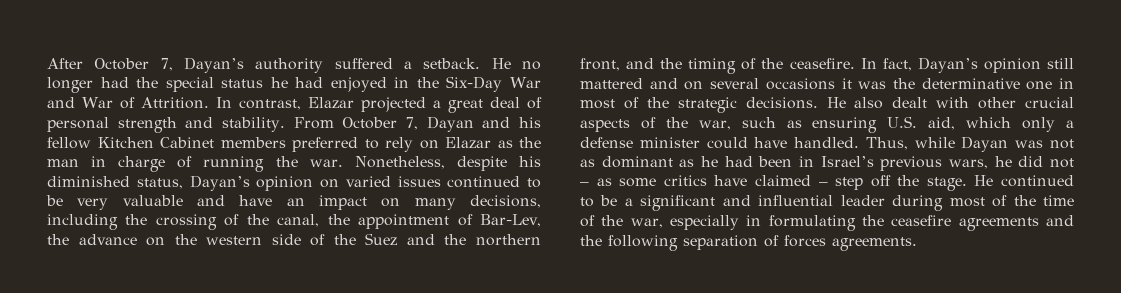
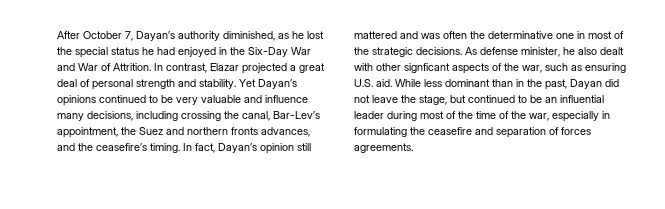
[334,58,541,70] [47,77,129,93] suffered a setback. He no longer had -> [223,31,324,41] diminished, as he lost
[293,116,541,132] [47,137,541,152] [47,156,541,172] [47,175,441,191] From October 7, Dayan and his fellow Kitchen Cabinet members preferred to rely on Elazar as the man in charge of running the war. Nonetheless, despite his diminished status, Dayan’s opinion on varied issues -> [239,79,297,89] [57,95,96,106] Yet Dayan’s opinions
[239,195,541,210] [47,214,542,230] [47,233,541,246] [580,58,855,74] have an impact on many decisions, including the crossing of the canal, the appointment of Bar-Lev, the advance on the western side of the Suez and the northern front, and the timing of the ceasefire. -> [265,95,308,103] [57,111,320,121] [57,127,310,138] [57,143,180,153] influence many decisions, including crossing the canal, Bar-Lev’s appointment, the Suez and northern fronts advances, and the ceasefire’s timing.
[684,78,887,90] on several occasions it was -> [421,31,467,39] was often
[826,97,846,108] He -> [465,47,575,57] As defense minister, he
[1025,97,1074,108] crucial -> [404,63,450,73] signficant
[928,117,1074,132] [580,136,1074,152] [580,156,1074,171] [580,175,1074,191] [580,195,751,211] aid, which only a defense minister could have handled. Thus, while Dayan was not as dominant as he had been in Israel’s previous wars, he did not – as some critics have claimed – step off the stage. He continued to be a significant and -> [376,79,619,90] [354,95,557,105] aid. While less dominant than in the past, Dayan did not leave the stage, but continued to be an
[958,215,1074,231] [580,235,678,251] agreements and the following -> [475,127,493,135] and

